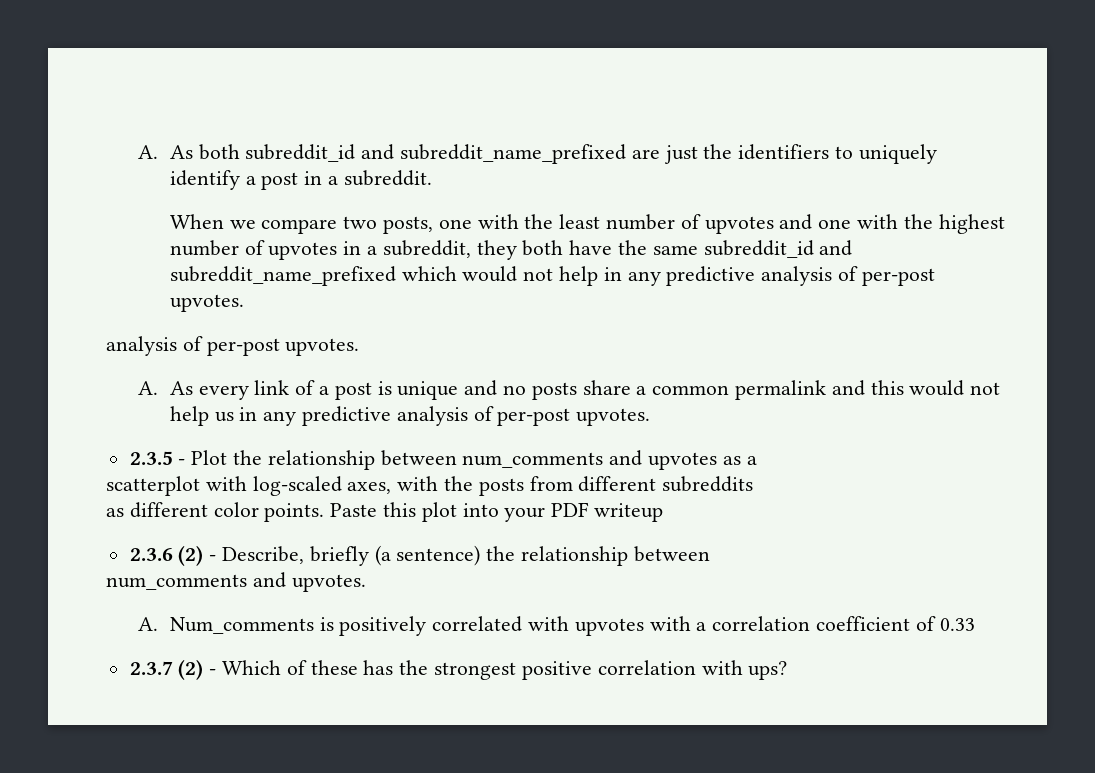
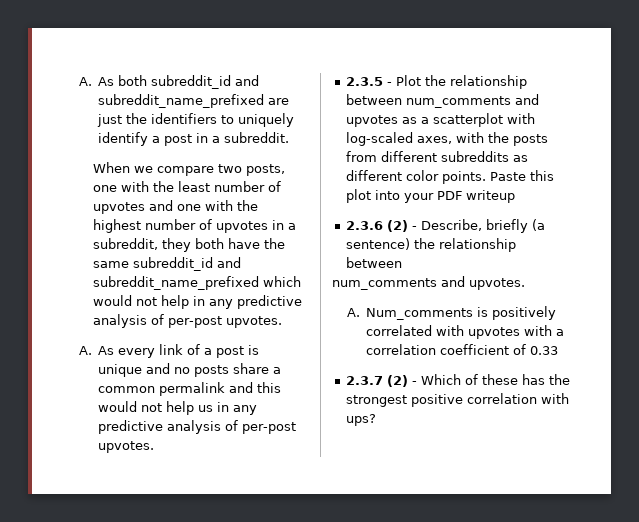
[106,336,360,356] // analysis of per-post upvotes. -> (283, 322) none
(757, 460) // -> (430, 120) none
(754, 484) // -> (510, 156) none

